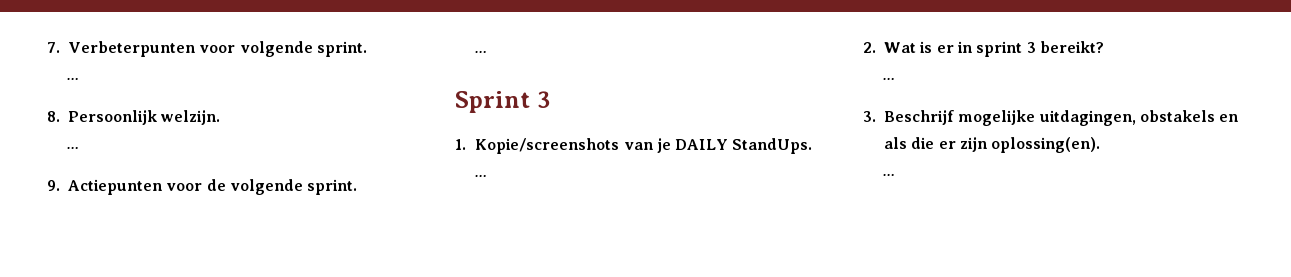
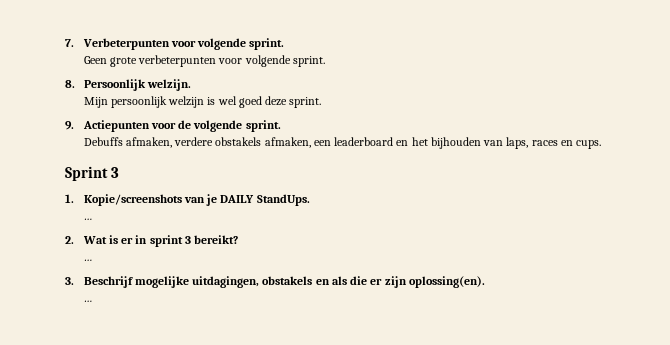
[67,77,80,80] [47,110,221,125] [67,146,80,149] … // 8. Persoonlijk welzijn. // … -> [83,55,325,67] [65,79,191,91] [83,96,322,108] Geen grote verbeterpunten voor volgende sprint. // 8. Persoonlijk welzijn. // Mijn persoonlijk welzijn is wel goed deze sprint.
[475,50,488,53] … -> [83,137,602,149] Debuffs afmaken, verdere obstakels afmaken, een leaderboard en het bijhouden van laps, races en cups.

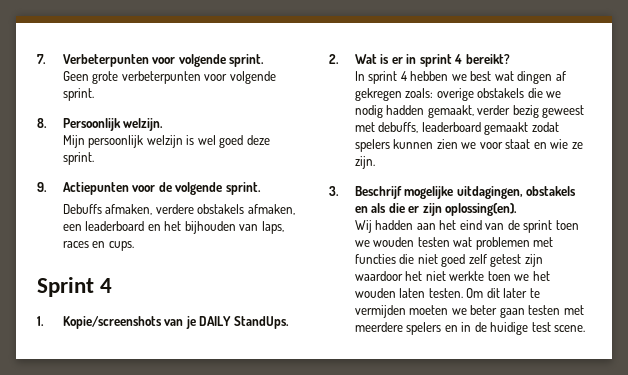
[111,167,120,178] 3 -> [100,278,113,293] 4
[83,218,93,220] // … -> (289, 322) none
[184,236,191,244] 3 -> [454,54,463,64] 4
[83,259,93,261] … -> [354,71,566,84] [354,88,562,101] [354,105,585,118] [354,122,559,135] [354,139,583,152] [354,156,375,169] In sprint 4 hebben we best wat dingen af gekregen zoals: overige obstakels die we nodig hadden gemaakt, verder bezig geweest met debuffs, leaderboard gemaakt zodat spelers kunnen zien we voor staat en wie ze zijn.
[83,300,93,302] … -> [354,220,579,233] [354,237,554,250] [354,254,543,267] [354,271,550,281] [354,288,540,298] [354,305,584,318] [354,322,586,335] Wij hadden aan het eind van de sprint toen we wouden testen wat problemen met functies die niet goed zelf getest zijn waardoor het niet werkte toen we het wouden laten testen. Om dit later te vermijden moeten we beter gaan testen met meerdere spelers en in de huidige test scene.

